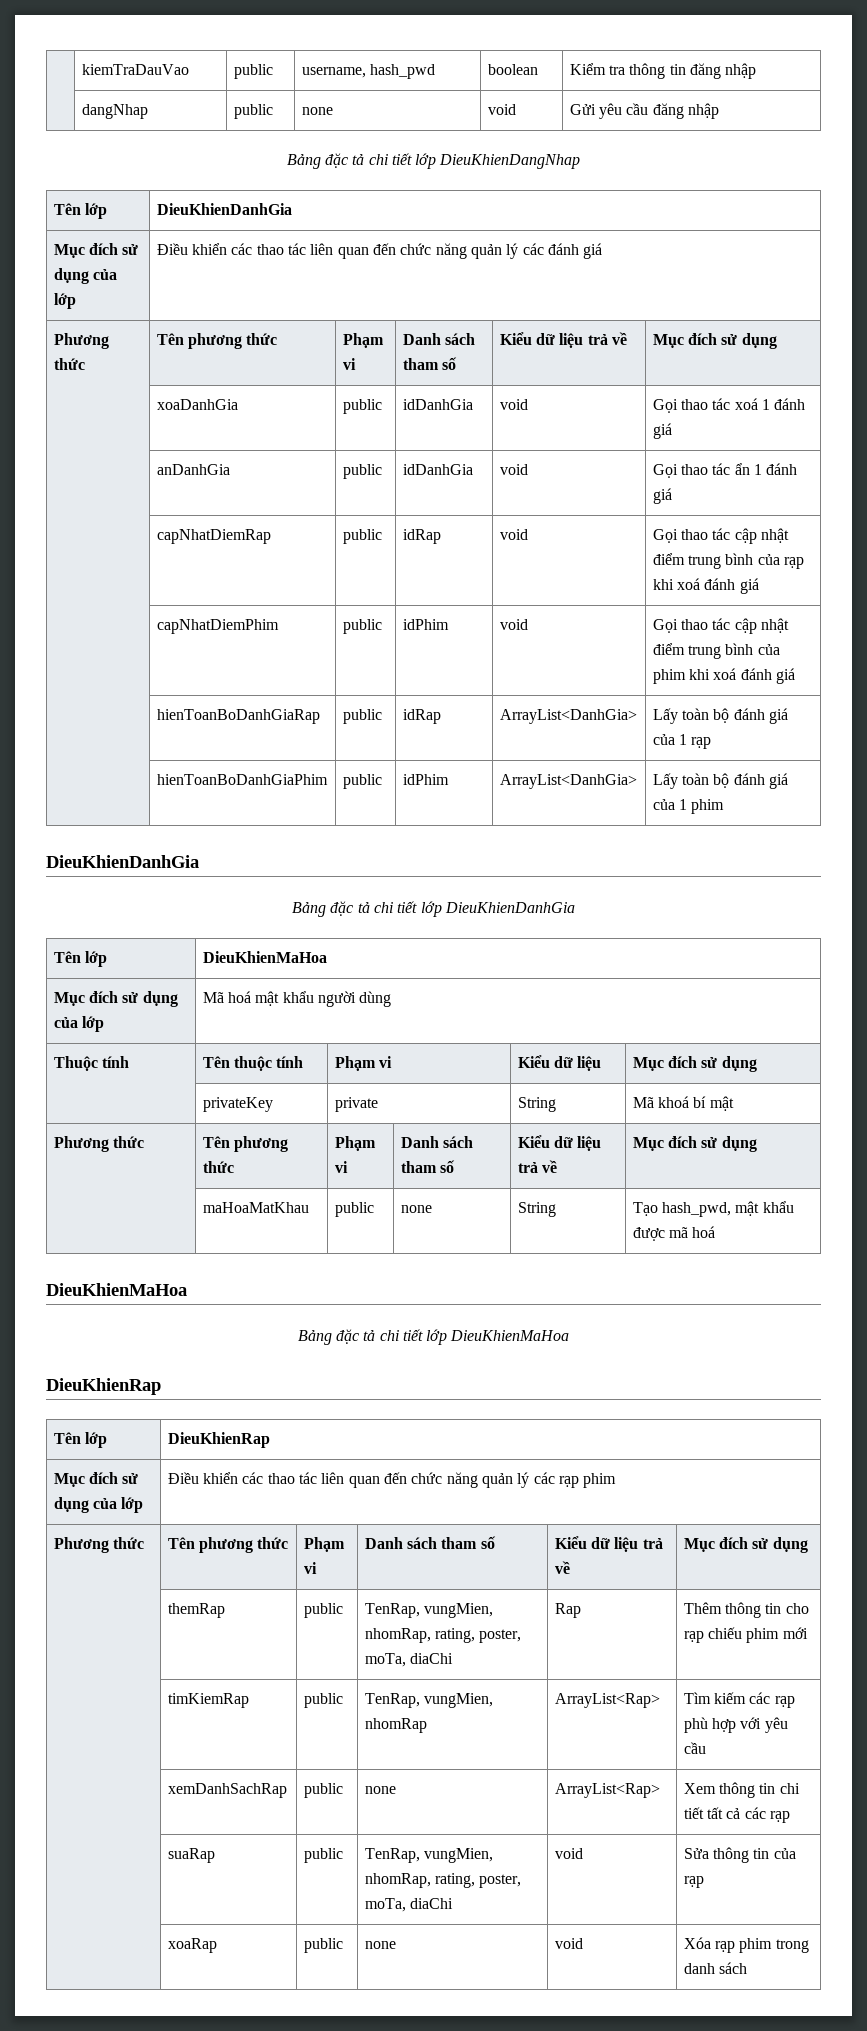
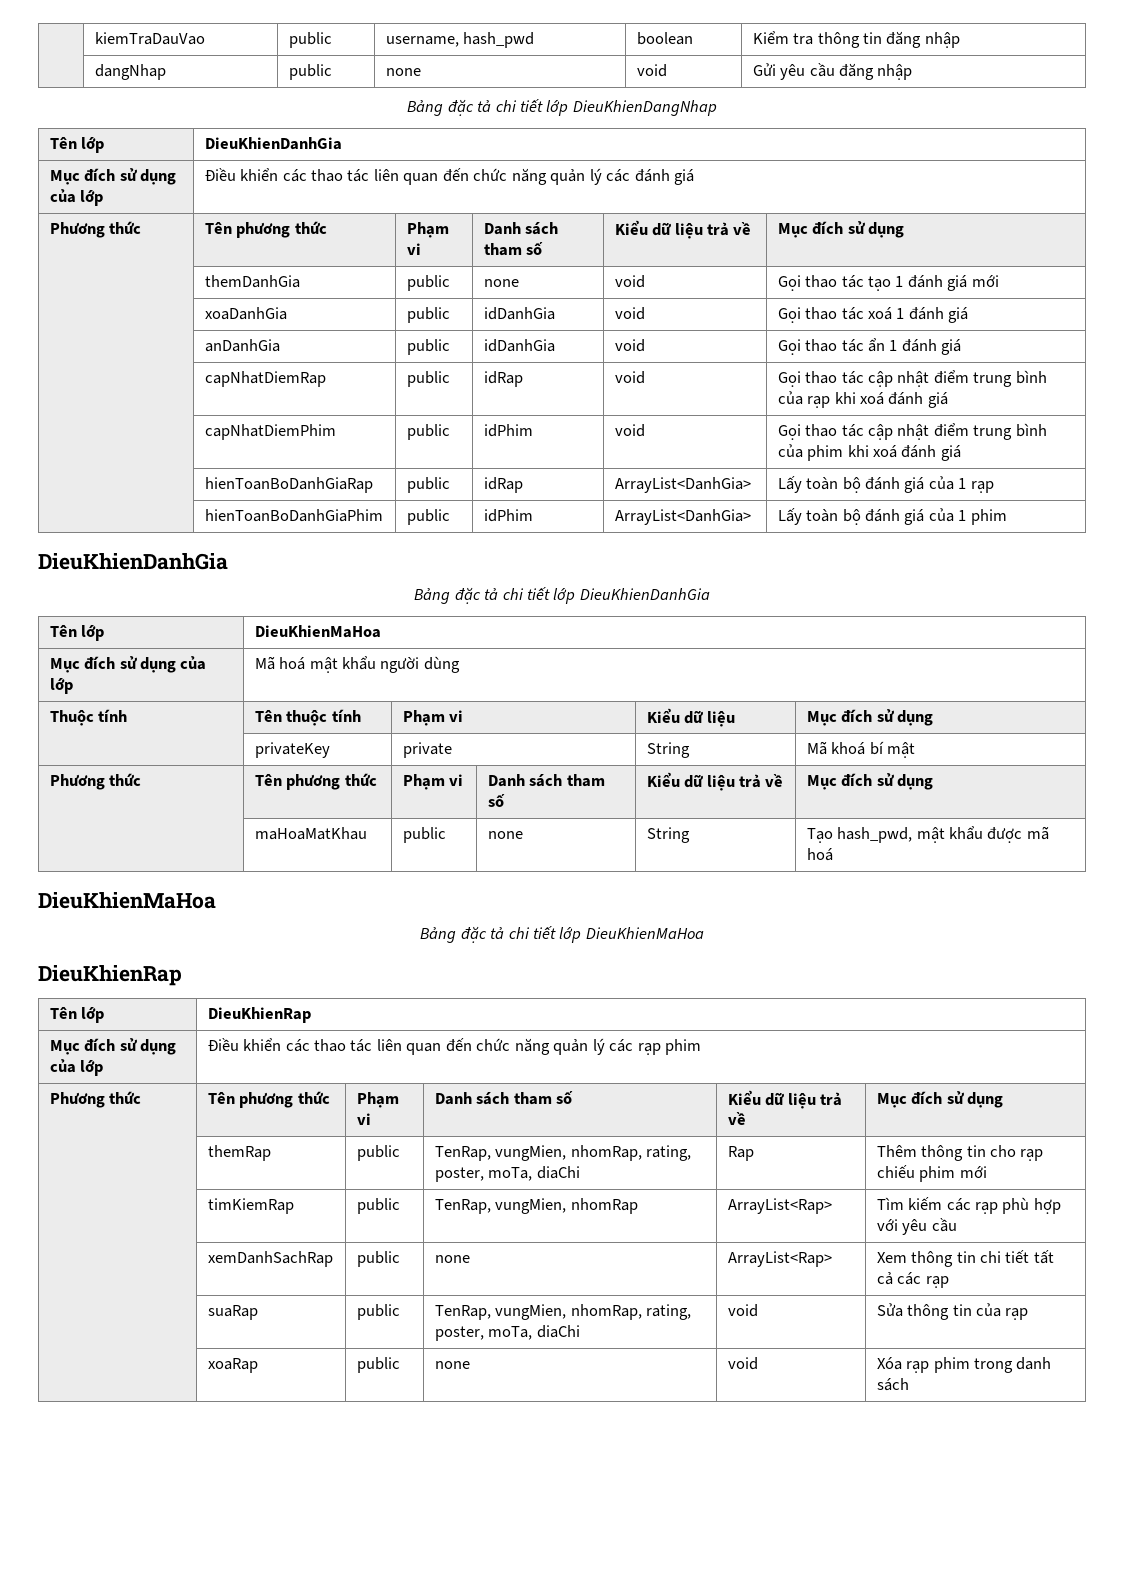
(777, 341) none -> [204,275,300,288] [406,275,450,291] [483,279,519,287] [614,275,645,288] [777,275,999,291] // | themDanhGia | public | none | void | Gọi thao tác tạo 1 đánh giá mới

